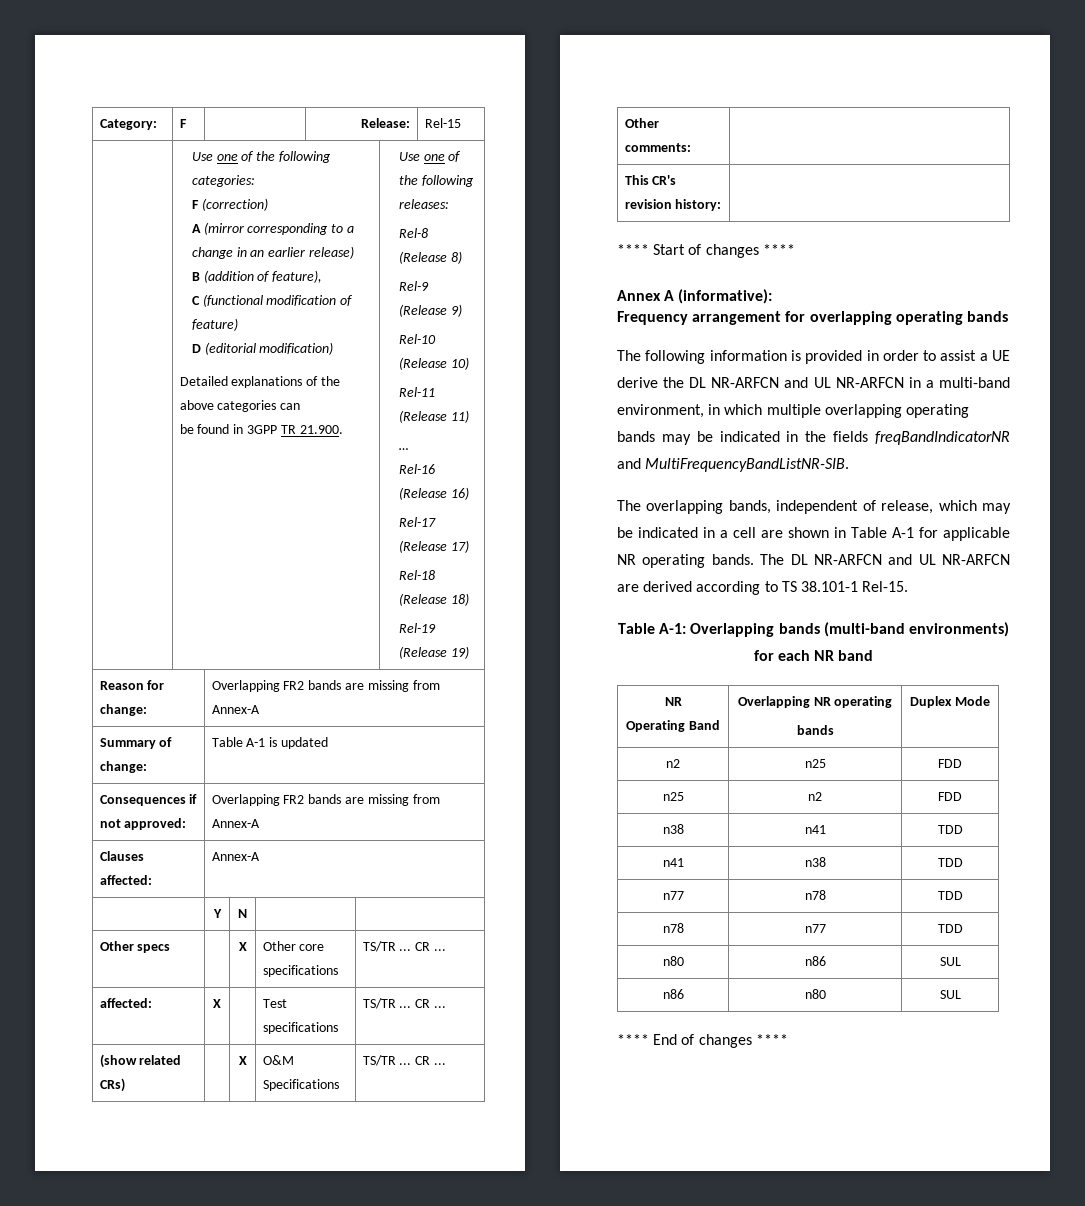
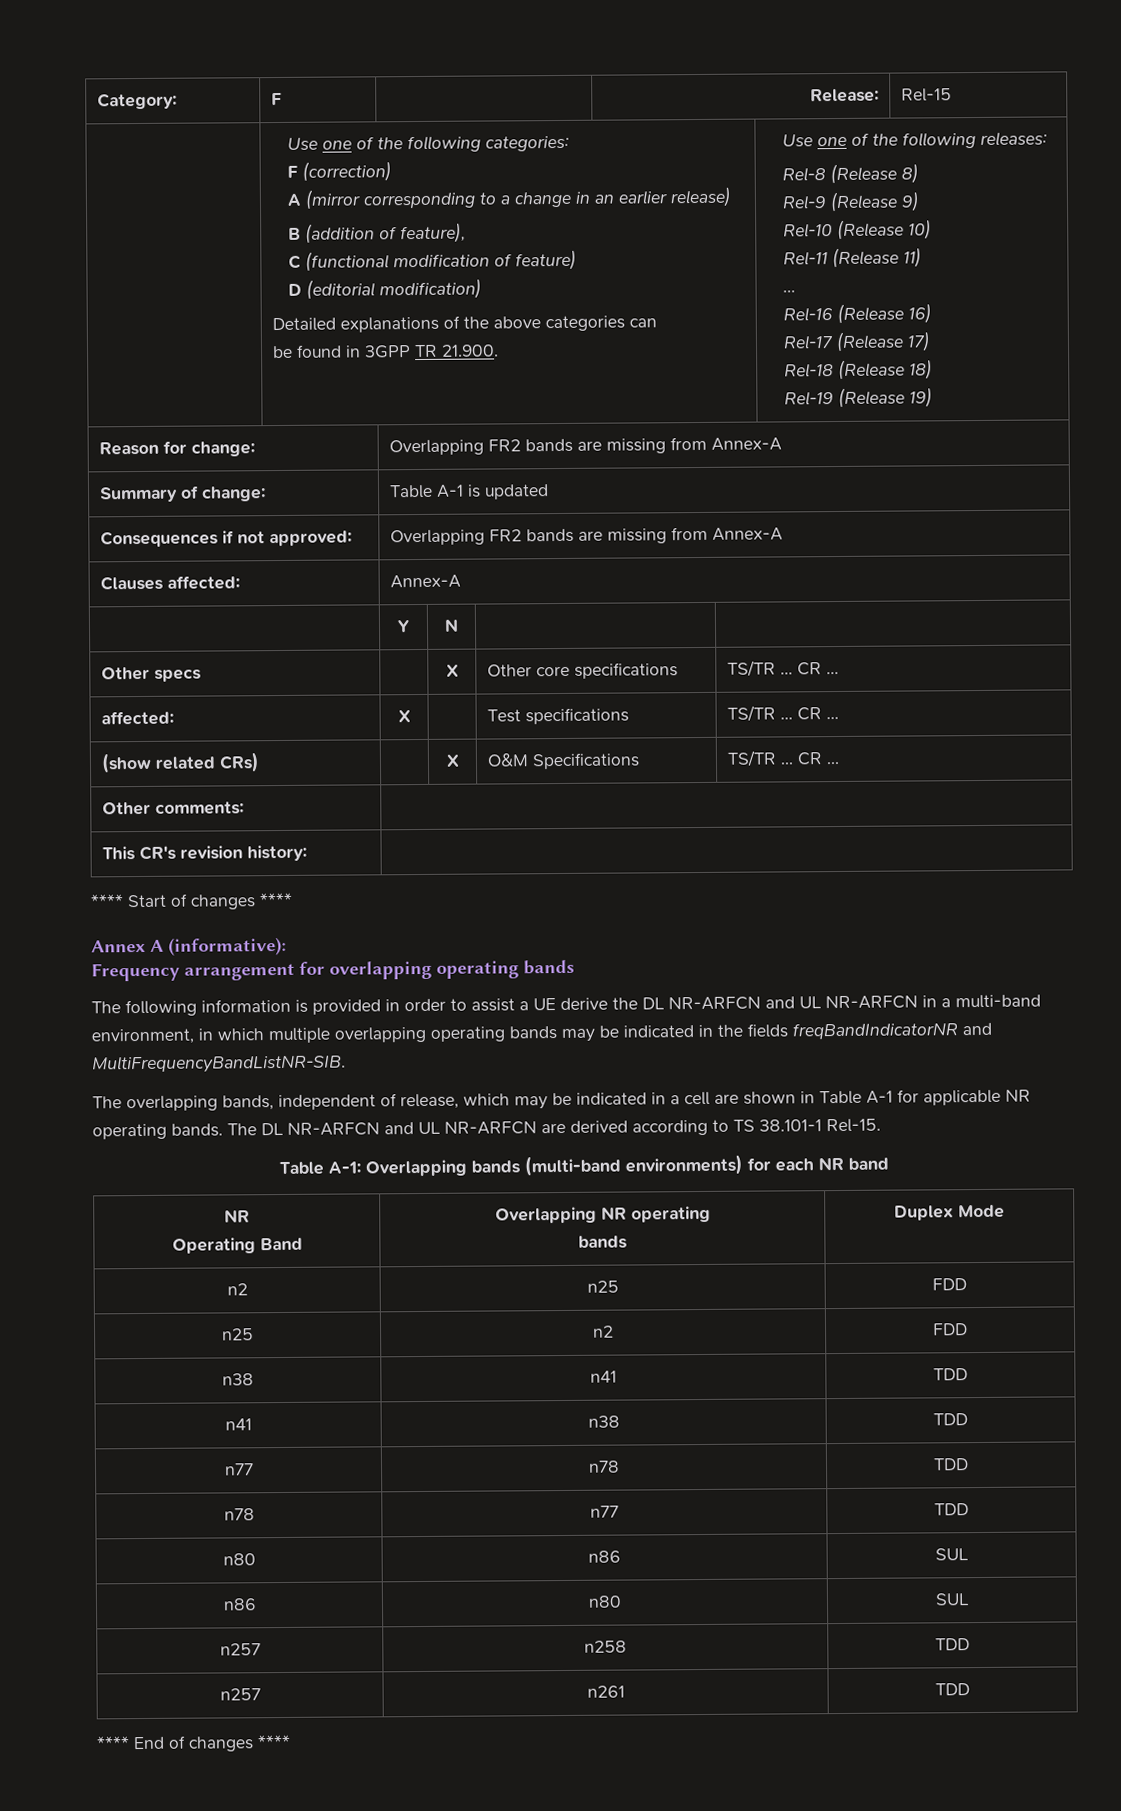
(961, 994) none -> [219,1643,261,1656] [584,1640,627,1653] [935,1638,970,1651] [219,1688,261,1701] [586,1685,625,1698] [935,1683,970,1696] // n257 | n258 | TDD // n257 | n261 | TDD

